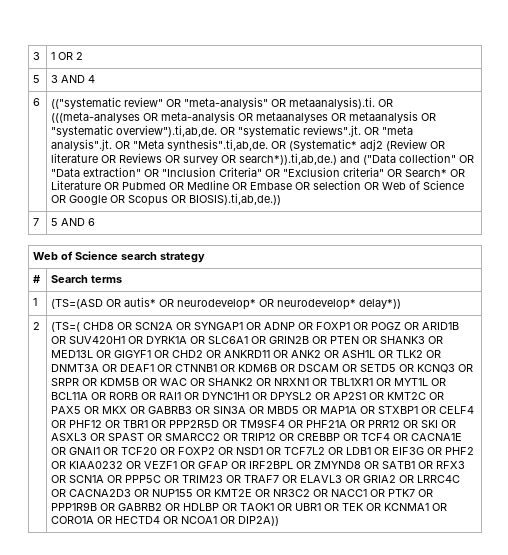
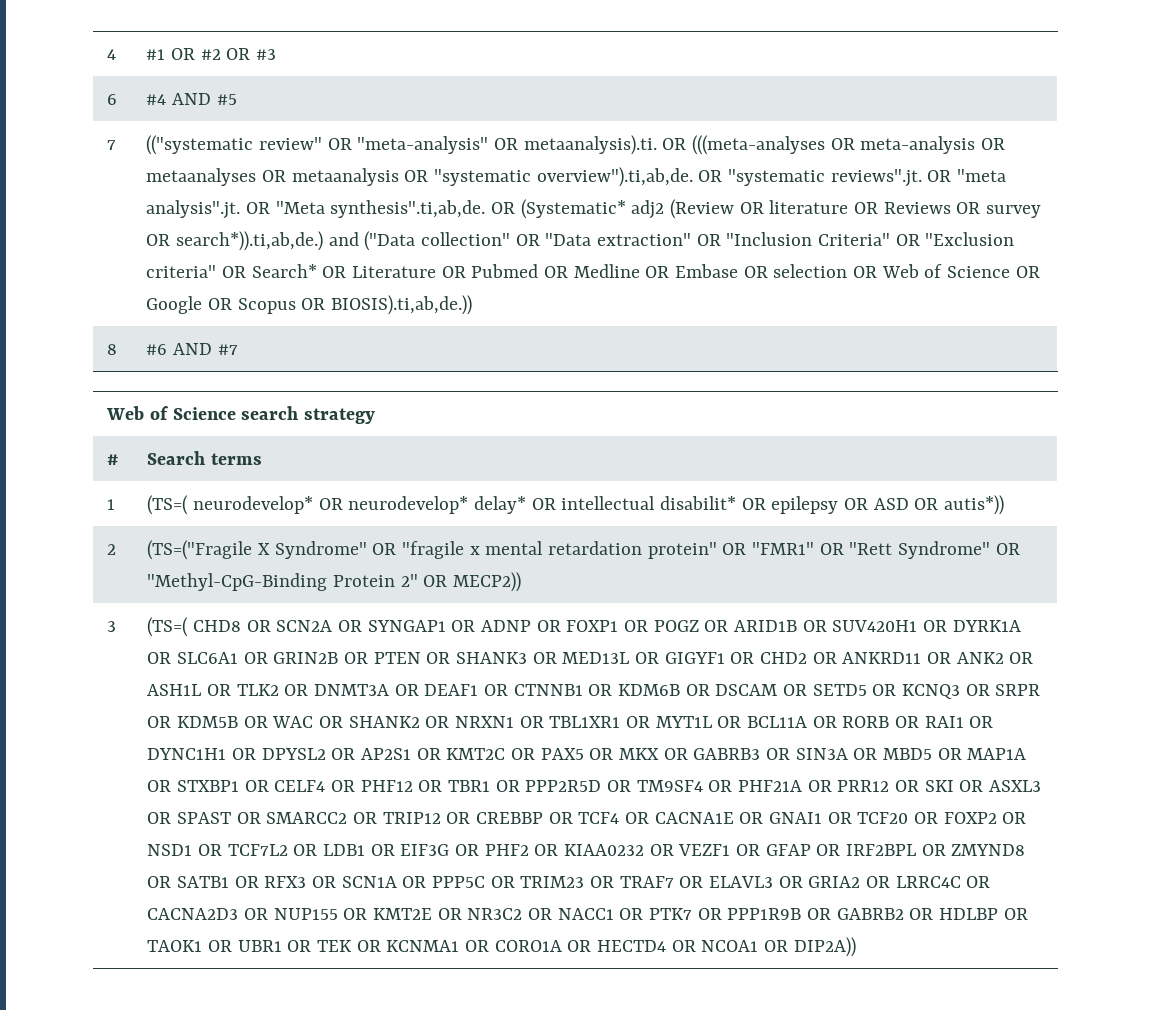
[33,52,41,60] [51,52,84,60] [33,75,41,83] [51,75,96,83] [33,98,41,106] 3 | 1 OR 2 // 5 | 3 AND 4 // 6 -> [107,49,117,60] [146,48,277,60] [107,94,118,105] [146,93,237,105] [107,140,117,150] 4 | #1 OR #2 OR #3 // 6 | #4 AND #5 // 7
[33,218,40,226] [51,218,96,226] 7 | 5 AND 6 -> [107,344,118,355] [146,343,238,355] 8 | #6 AND #7
[51,297,402,310] [33,322,41,330] (TS=(ASD OR autis* OR neurodevelop* OR neurodevelop* delay*)) // 2 -> [147,495,1005,515] [107,544,117,555] [147,540,1020,560] [147,572,522,592] [107,621,117,632] (TS=( neurodevelop* OR neurodevelop* delay* OR intellectual disabilit* OR epilepsy OR ASD OR autis*)) // 2 | (TS=("Fragile X Syndrome" OR "fragile x mental retardation protein" OR "FMR1" OR "Rett Syndrome" OR "Methyl-CpG-Binding Protein 2" OR MECP2)) // 3

